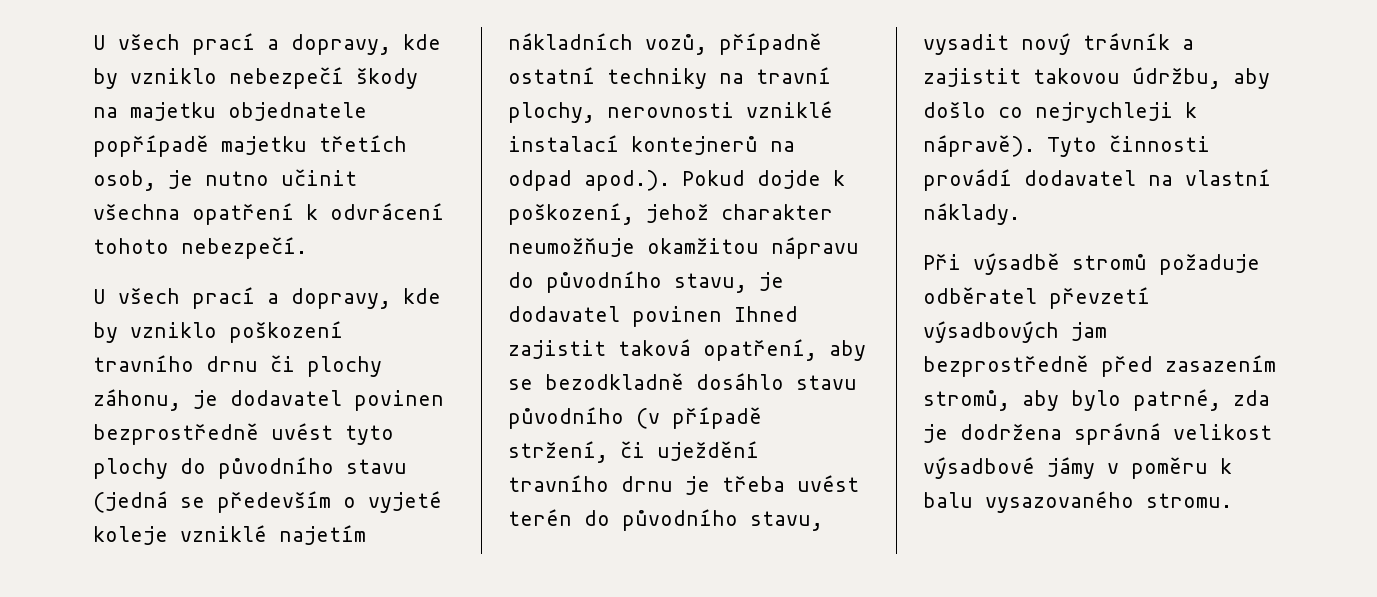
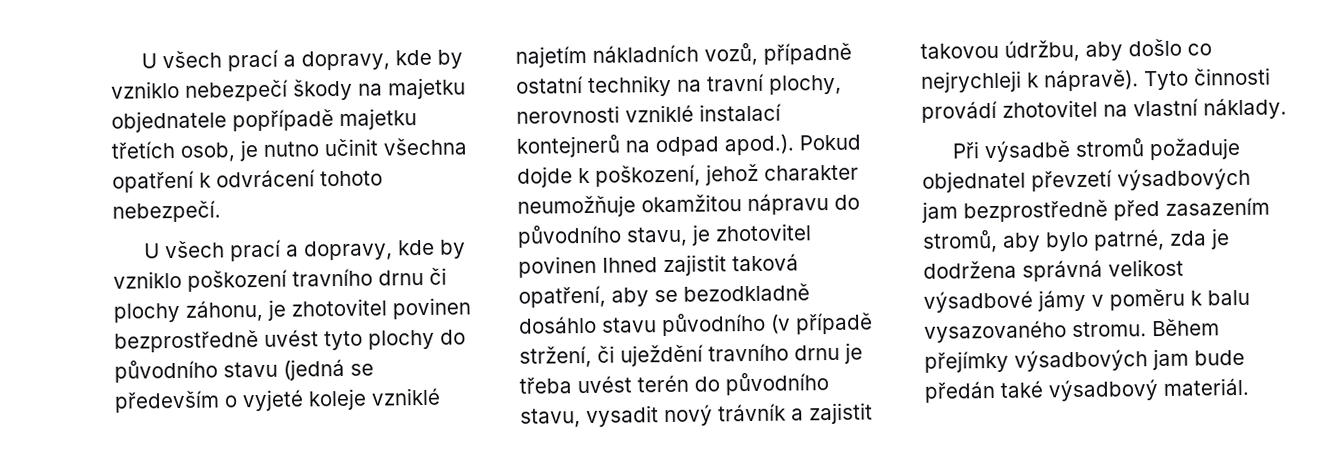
[230,390,342,406] dodavatel -> [291,298,387,317] zhotovitel
[508,306,620,322] dodavatel -> [715,223,812,242] zhotovitel
[1024,170,1136,186] dodavatel -> [1002,99,1098,118] zhotovitel
[923,287,1037,304] odběratel -> [922,170,1026,193] objednatel
(1232, 500) none -> [1152,318,1220,337] [924,348,1245,373] [924,377,1249,403] Během přejímky výsadbových jam bude předán také výsadbový materiál.

